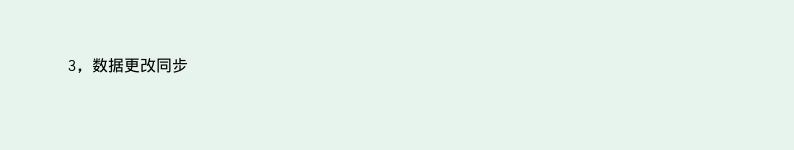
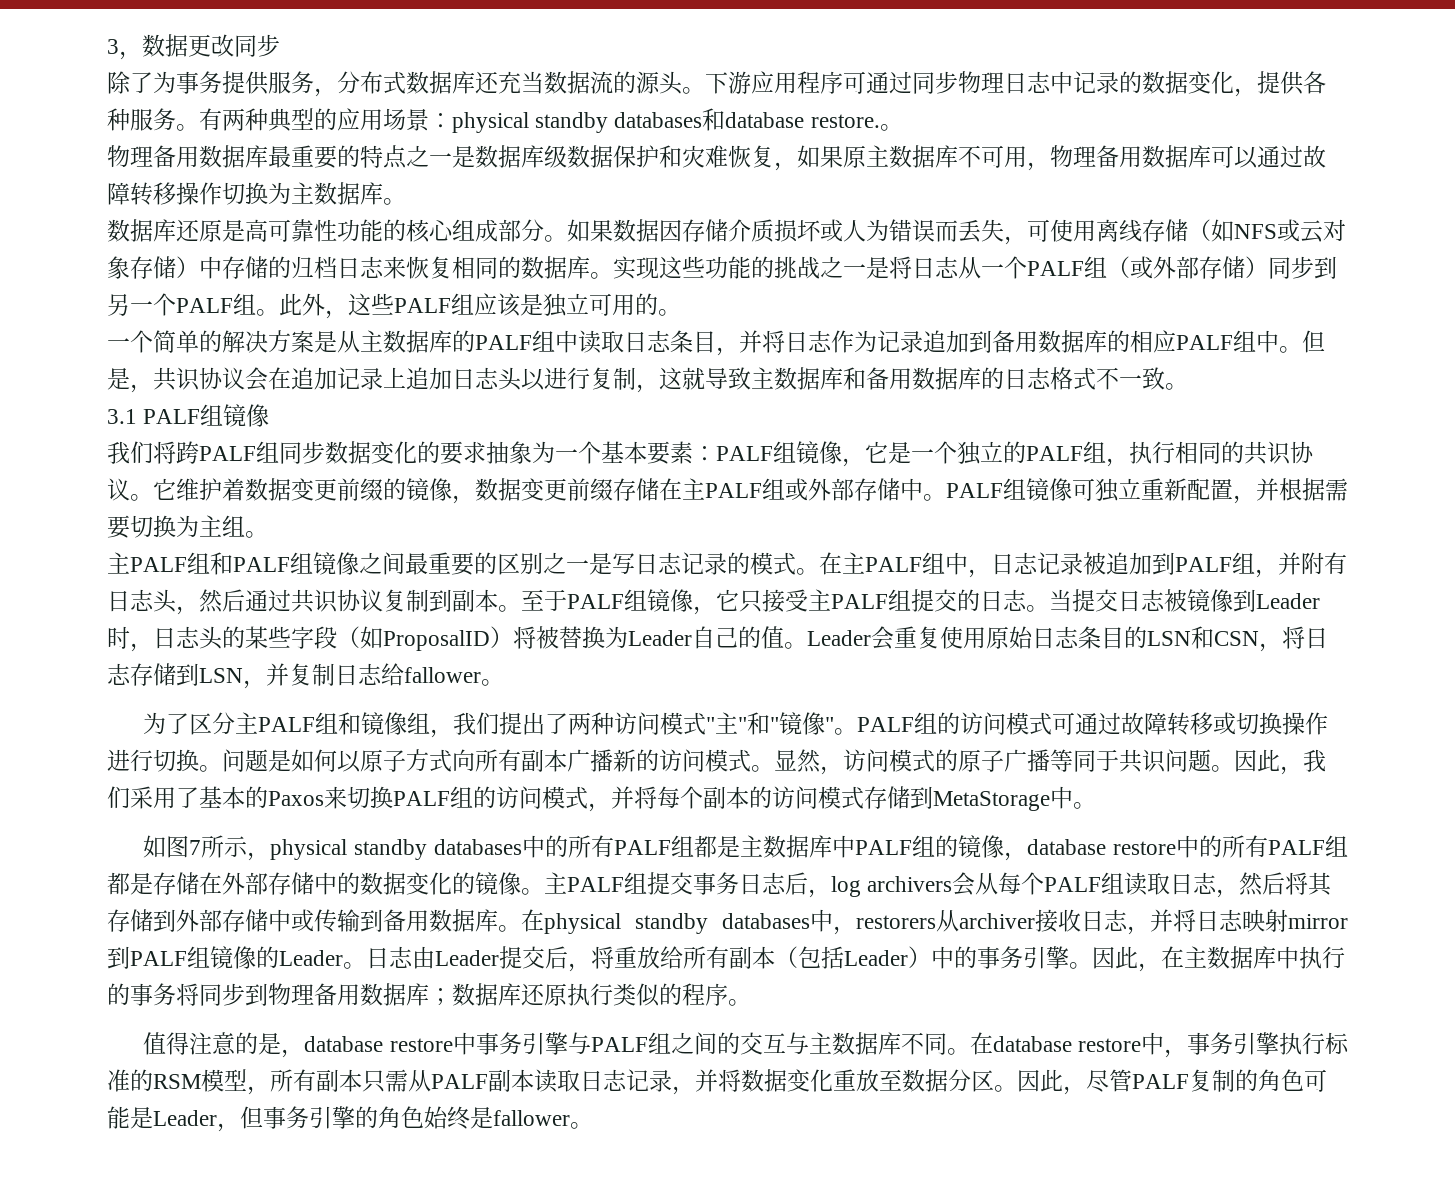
(188, 65) none -> [107,71,1326,97] [107,108,903,133] [107,145,1326,171] [107,182,406,206] [107,219,1346,245] [107,256,1337,280] [107,293,681,319] [107,330,1325,356] [107,367,1188,393] [107,404,270,427] [107,441,1314,467] [107,478,1348,504] [107,515,268,539] [107,552,1347,578] [107,589,1320,615] [107,626,1328,652] [107,663,504,689] [143,712,1329,738] [107,749,1326,775] [107,786,1096,812] [143,835,1348,861] [107,872,1333,898] [107,909,1348,935] [107,946,1345,972] [107,983,751,1007] [143,1032,1349,1058] [107,1069,1327,1095] [107,1106,593,1132] // 除了为事务提供服务，分布式数据库还充当数据流的源头。下游应用程序可通过同步物理日志中记录的数据变化，提供各种服务。有两种典型的应用场景：physical standby databases和database restore.。 // 物理备用数据库最重要的特点之一是数据库级数据保护和灾难恢复，如果原主数据库不可用，物理备用数据库可以通过故障转移操作切换为主数据库。 // 数据库还原是高可靠性功能的核心组成部分。如果数据因存储介质损坏或人为错误而丢失，可使用离线存储（如NFS或云对象存储）中存储的归档日志来恢复相同的数据库。实现这些功能的挑战之一是将日志从一个PALF组（或外部存储）同步到另一个PALF组。此外，这些PALF组应该是独立可用的。 // 一个简单的解决方案是从主数据库的PALF组中读取日志条目，并将日志作为记录追加到备用数据库的相应PALF组中。但是，共识协议会在追加记录上追加日志头以进行复制，这就导致主数据库和备用数据库的日志格式不一致。 // 3.1 PALF组镜像 // 我们将跨PALF组同步数据变化的要求抽象为一个基本要素：PALF组镜像，它是一个独立的PALF组，执行相同的共识协议。它维护着数据变更前缀的镜像，数据变更前缀存储在主PALF组或外部存储中。PALF组镜像可独立重新配置，并根据需要切换为主组。 // 主PALF组和PALF组镜像之间最重要的区别之一是写日志记录的模式。在主PALF组中，日志记录被追加到PALF组，并附有日志头，然后通过共识协议复制到副本。至于PALF组镜像，它只接受主PALF组提交的日志。当提交日志被镜像到Leader时，日志头的某些字段（如ProposalID）将被替换为Leader自己的值。Leader会重复使用原始日志条目的LSN和CSN，将日志存储到LSN，并复制日志给fallower。 // 为了区分主PALF组和镜像组，我们提出了两种访问模式"主"和"镜像"。PALF组的访问模式可通过故障转移或切换操作进行切换。问题是如何以原子方式向所有副本广播新的访问模式。显然，访问模式的原子广播等同于共识问题。因此，我们采用了基本的Paxos来切换PALF组的访问模式，并将每个副本的访问模式存储到MetaStorage中。 // 如图7所示，physical standby databases中的所有PALF组都是主数据库中PALF组的镜像，database restore中的所有PALF组都是存储在外部存储中的数据变化的镜像。主PALF组提交事务日志后，log archivers会从每个PALF组读取日志，然后将其存储到外部存储中或传输到备用数据库。在physical standby databases中，restorers从archiver接收日志，并将日志映射mirror到PALF组镜像的Leader。日志由Leader提交后，将重放给所有副本（包括Leader）中的事务引擎。因此，在主数据库中执行的事务将同步到物理备用数据库；数据库还原执行类似的程序。 // 值得注意的是，database restore中事务引擎与PALF组之间的交互与主数据库不同。在database restore中，事务引擎执行标准的RSM模型，所有副本只需从PALF副本读取日志记录，并将数据变化重放至数据分区。因此，尽管PALF复制的角色可能是Leader，但事务引擎的角色始终是fallower。

